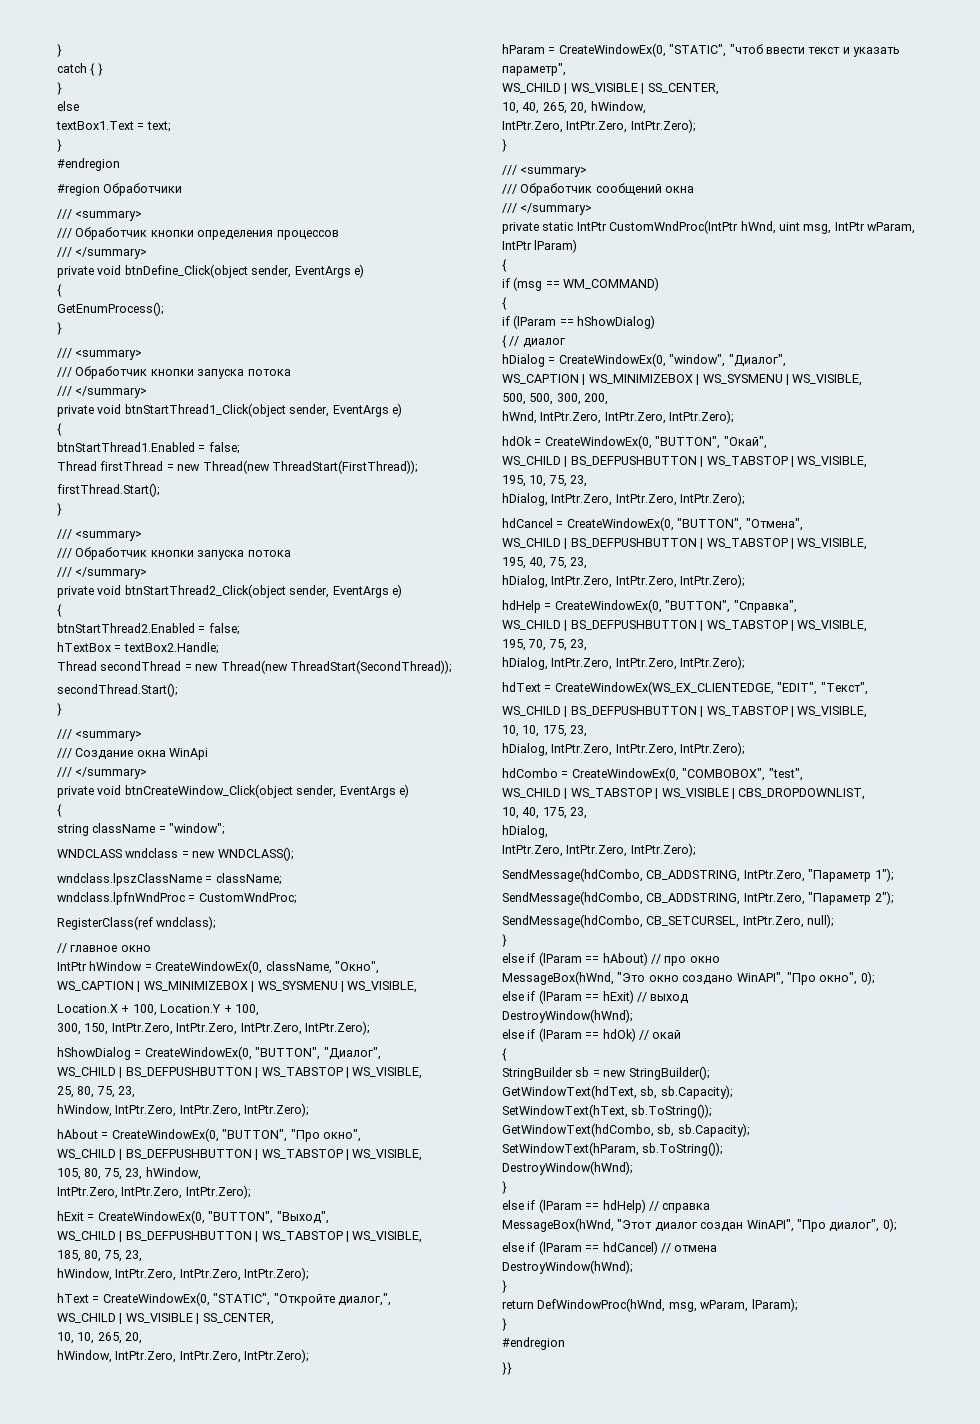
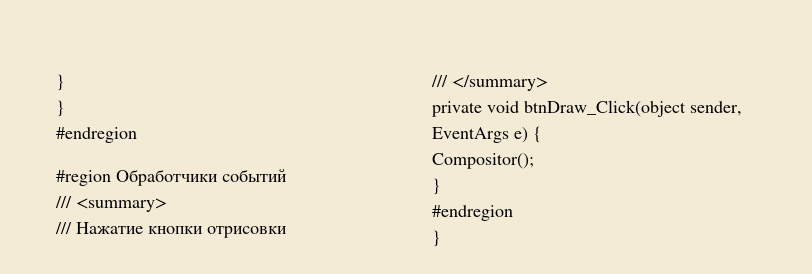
[57,44,62,57] [57,63,103,76] [57,82,62,95] [57,101,79,111] [56,121,171,132] } // catch { } // } // else // textBox1.Text = text; -> [56,74,65,91] }
[57,209,143,221] [57,227,339,240] [57,247,148,259] [57,264,364,278] [57,284,62,297] [57,302,164,316] [57,322,62,335] [57,348,143,360] [57,366,291,379] [57,386,148,398] [57,403,402,417] [57,423,62,436] [57,442,240,454] [57,460,418,474] [57,483,160,497] [57,503,62,516] [57,529,143,541] [57,547,291,560] [57,567,148,579] [57,584,402,598] [57,604,62,617] [57,623,240,635] [57,642,219,654] [57,660,452,674] [57,683,178,697] [57,703,62,716] [57,729,143,741] [57,748,209,760] [57,767,148,779] [57,784,409,798] [57,804,62,817] [57,823,226,836] [57,847,294,861] [57,873,282,886] [57,892,297,905] [57,916,217,930] [57,943,151,953] [57,960,379,974] [57,981,418,993] [57,1004,259,1016] [57,1021,370,1035] [57,1046,381,1060] [57,1067,423,1079] [57,1086,136,1098] [57,1103,310,1117] [57,1128,361,1142] [57,1149,423,1161] [57,1167,201,1180] [57,1185,251,1199] [57,1210,329,1224] [57,1231,423,1243] [57,1250,143,1262] [57,1267,310,1281] [57,1292,391,1306] [57,1313,274,1325] [57,1332,143,1344] [57,1349,310,1363] [502,43,900,57] [502,63,566,76] [502,83,719,95] [502,101,646,114] [502,119,696,133] [502,139,507,152] [502,165,588,177] [502,183,695,196] [502,203,593,215] [502,220,915,234] [502,239,578,253] [502,259,507,272] [502,277,660,291] [502,297,507,310] [502,315,656,329] [502,335,566,348] [502,353,786,367] [502,374,863,386] [502,393,609,405] [502,410,735,424] [502,435,767,449] [502,456,868,468] [502,475,588,487] [502,492,746,506] [502,517,803,531] [502,538,868,550] [502,557,588,569] [502,574,746,588] [502,599,797,613] [502,620,868,632] [502,639,588,651] [502,656,746,670] [502,681,868,695] [502,706,868,718] [502,725,588,737] [502,742,746,756] [502,767,803,781] [502,788,866,800] [502,807,588,819] [502,825,548,838] [502,843,696,857] [502,868,894,882] [502,891,894,905] [502,914,835,928] [502,934,507,947] [502,952,720,966] [502,971,875,985] [502,990,689,1004] [502,1009,633,1023] [502,1028,682,1042] [502,1048,507,1061] [502,1066,710,1080] [502,1085,733,1099] [502,1104,713,1118] [502,1123,750,1137] [502,1142,724,1156] [502,1161,633,1175] [502,1181,507,1194] [502,1199,711,1213] [502,1218,897,1232] [502,1241,718,1255] [502,1260,633,1274] [502,1280,507,1293] [502,1298,798,1312] [502,1318,507,1331] [502,1337,565,1350] [502,1362,512,1375] // /// <summary> // /// Обработчик кнопки определения процессов // /// </summary> // private void btnDefine_Click(object sender, EventArgs e) // { // GetEnumProcess(); // } // /// <summary> // /// Обработчик кнопки запуска потока // /// </summary> // private void btnStartThread1_Click(object sender, EventArgs e) // { // btnStartThread1.Enabled = false; // Thread firstThread = new Thread(new ThreadStart(FirstThread)); // firstThread.Start(); // } // /// <summary> // /// Обработчик кнопки запуска потока // /// </summary> // private void btnStartThread2_Click(object sender, EventArgs e) // { // btnStartThread2.Enabled = false; // hTextBox = textBox2.Handle; // Thread secondThread = new Thread(new ThreadStart(SecondThread)); // secondThread.Start(); // } // /// <summary> // /// Создание окна WinApi // /// </summary> // private void btnCreateWindow_Click(object sender, EventArgs e) // { // string className = "window"; // WNDCLASS wndclass = new WNDCLASS(); // wndclass.lpszClassName = className; // wndclass.lpfnWndProc = CustomWndProc; // RegisterClass(ref wndclass); // // главное окно // IntPtr hWindow = CreateWindowEx(0, className, "Окно", // WS_CAPTION | WS_MINIMIZEBOX | WS_SYSMENU | WS_VISIBLE, // Location.X + 100, Location.Y + 100, // 300, 150, IntPtr.Zero, IntPtr.Zero, IntPtr.Zero, IntPtr.Zero); // hShowDialog = CreateWindowEx(0, "BUTTON", "Диалог", // WS_CHILD | BS_DEFPUSHBUTTON | WS_TABSTOP | WS_VISIBLE, // 25, 80, 75, 23, // hWindow, IntPtr.Zero, IntPtr.Zero, IntPtr.Zero); // hAbout = CreateWindowEx(0, "BUTTON", "Про окно", // WS_CHILD | BS_DEFPUSHBUTTON | WS_TABSTOP | WS_VISIBLE, // 105, 80, 75, 23, hWindow, // IntPtr.Zero, IntPtr.Zero, IntPtr.Zero); // hExit = CreateWindowEx(0, "BUTTON", "Выход", // WS_CHILD | BS_DEFPUSHBUTTON | WS_TABSTOP | WS_VISIBLE, // 185, 80, 75, 23, // hWindow, IntPtr.Zero, IntPtr.Zero, IntPtr.Zero); // hText = CreateWindowEx(0, "STATIC", "Откройте диалог,", // WS_CHILD | WS_VISIBLE | SS_CENTER, // 10, 10, 265, 20, // hWindow, IntPtr.Zero, IntPtr.Zero, IntPtr.Zero); // hParam = CreateWindowEx(0, "STATIC", "чтоб ввести текст и указать параметр", // WS_CHILD | WS_VISIBLE | SS_CENTER, // 10, 40, 265, 20, hWindow, // IntPtr.Zero, IntPtr.Zero, IntPtr.Zero); // } // /// <summary> // /// Обработчик сообщений окна // /// </summary> // private static IntPtr CustomWndProc(IntPtr hWnd, uint msg, IntPtr wParam, IntPtr lParam) // { // if (msg == WM_COMMAND) // { // if (lParam == hShowDialog) // { // диалог // hDialog = CreateWindowEx(0, "window", "Диалог", // WS_CAPTION | WS_MINIMIZEBOX | WS_SYSMENU | WS_VISIBLE, // 500, 500, 300, 200, // hWnd, IntPtr.Zero, IntPtr.Zero, IntPtr.Zero); // hdOk = CreateWindowEx(0, "BUTTON", "Окай", // WS_CHILD | BS_DEFPUSHBUTTON | WS_TABSTOP | WS_VISIBLE, // 195, 10, 75, 23, // hDialog, IntPtr.Zero, IntPtr.Zero, IntPtr.Zero); // hdCancel = CreateWindowEx(0, "BUTTON", "Отмена", // WS_CHILD | BS_DEFPUSHBUTTON | WS_TABSTOP | WS_VISIBLE, // 195, 40, 75, 23, // hDialog, IntPtr.Zero, IntPtr.Zero, IntPtr.Zero); // hdHelp = CreateWindowEx(0, "BUTTON", "Справка", // WS_CHILD | BS_DEFPUSHBUTTON | WS_TABSTOP | WS_VISIBLE, // 195, 70, 75, 23, // hDialog, IntPtr.Zero, IntPtr.Zero, IntPtr.Zero); // hdText = CreateWindowEx(WS_EX_CLIENTEDGE, "EDIT", "Текст", // WS_CHILD | BS_DEFPUSHBUTTON | WS_TABSTOP | WS_VISIBLE, // 10, 10, 175, 23, // hDialog, IntPtr.Zero, IntPtr.Zero, IntPtr.Zero); // hdCombo = CreateWindowEx(0, "COMBOBOX", "test", // WS_CHILD | WS_TABSTOP | WS_VISIBLE | CBS_DROPDOWNLIST, // 10, 40, 175, 23, // hDialog, // IntPtr.Zero, IntPtr.Zero, IntPtr.Zero); // SendMessage(hdCombo, CB_ADDSTRING, IntPtr.Zero, "Параметр 1"); // SendMessage(hdCombo, CB_ADDSTRING, IntPtr.Zero, "Параметр 2"); // SendMessage(hdCombo, CB_SETCURSEL, IntPtr.Zero, null); // } // else if (lParam == hAbout) // про окно // MessageBox(hWnd, "Это окно создано WinAPI", "Про окно", 0); // else if (lParam == hExit) // выход // DestroyWindow(hWnd); // else if (lParam == hdOk) // окай // { // StringBuilder sb = new StringBuilder(); // GetWindowText(hdText, sb, sb.Capacity); // SetWindowText(hText, sb.ToString()); // GetWindowText(hdCombo, sb, sb.Capacity); // SetWindowText(hParam, sb.ToString()); // DestroyWindow(hWnd); // } // else if (lParam == hdHelp) // справка // MessageBox(hWnd, "Этот диалог создан WinAPI", "Про диалог", 0); // else if (lParam == hdCancel) // отмена // DestroyWindow(hWnd); // } // return DefWindowProc(hWnd, msg, wParam, lParam); // } // #endregion // }} -> [222,169,287,182] [55,196,167,212] [55,222,287,238] [431,75,548,91] [432,100,742,117] [432,126,542,143] [432,153,534,169] [432,178,441,195] [432,205,513,221] [432,230,441,247] событий // /// <summary> // /// Нажатие кнопки отрисовки // /// </summary> // private void btnDraw_Click(object sender, EventArgs e) { // Compositor(); // } // #endregion // }

